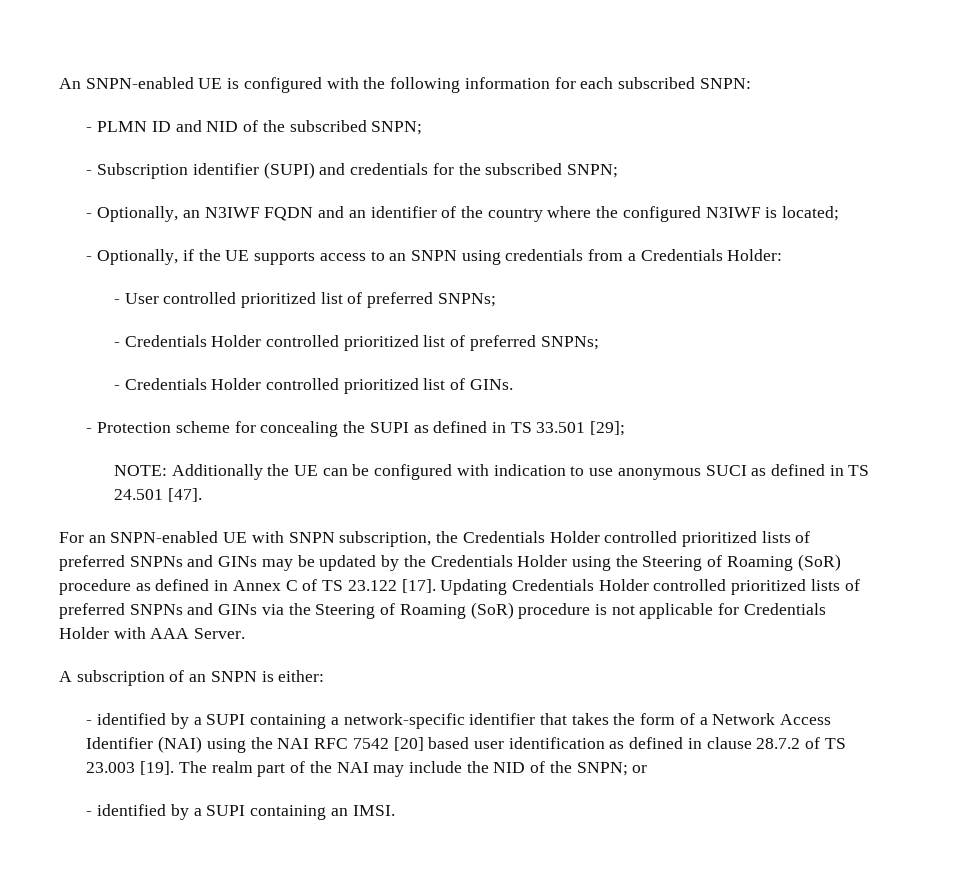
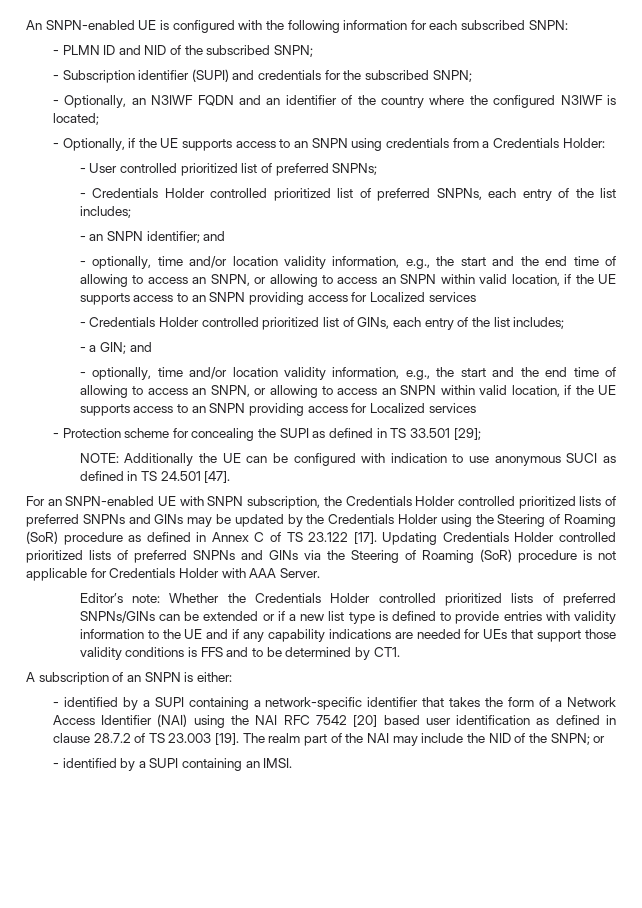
[540,336,599,350] [113,378,513,394] SNPNs; // - Credentials Holder controlled prioritized list of GINs. -> [436,188,616,201] [79,206,131,218] [79,231,226,243] [79,256,617,269] [79,274,617,287] [79,292,476,305] [79,317,565,330] [79,342,152,354] [79,367,617,380] [79,385,617,398] [79,403,476,416] SNPNs, each entry of the list includes; // - an SNPN identifier; and // - optionally, time and/or location validity information, e.g., the start and the end time of allowing to access an SNPN, or allowing to access an SNPN within valid location, if the UE supports access to an SNPN providing access for Localized services // - Credentials Holder controlled prioritized list of GINs, each entry of the list includes; // - a GIN; and // - optionally, time and/or location validity information, e.g., the start and the end time of allowing to access an SNPN, or allowing to access an SNPN within valid location, if the UE supports access to an SNPN providing access for Localized services
(246, 633) none -> [79,593,616,606] [79,611,617,624] [79,629,616,642] [79,647,400,660] // Editor’s note: Whether the Credentials Holder controlled prioritized lists of preferred SNPNs/GINs can be extended or if a new list type is defined to provide entries with validity information to the UE and if any capability indications are needed for UEs that support those validity conditions is FFS and to be determined by CT1.

